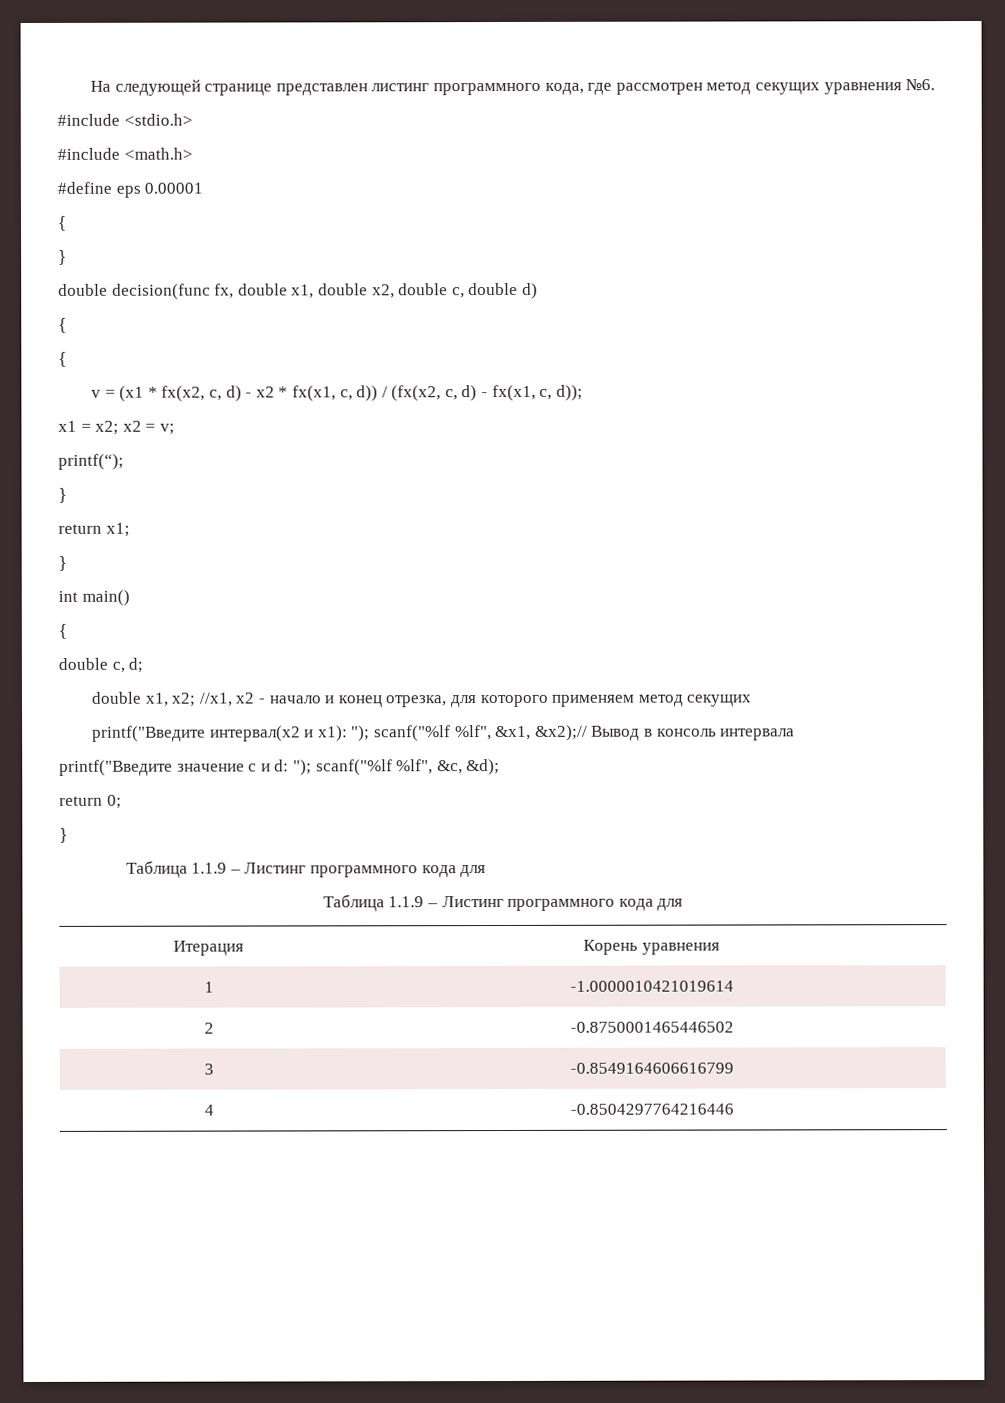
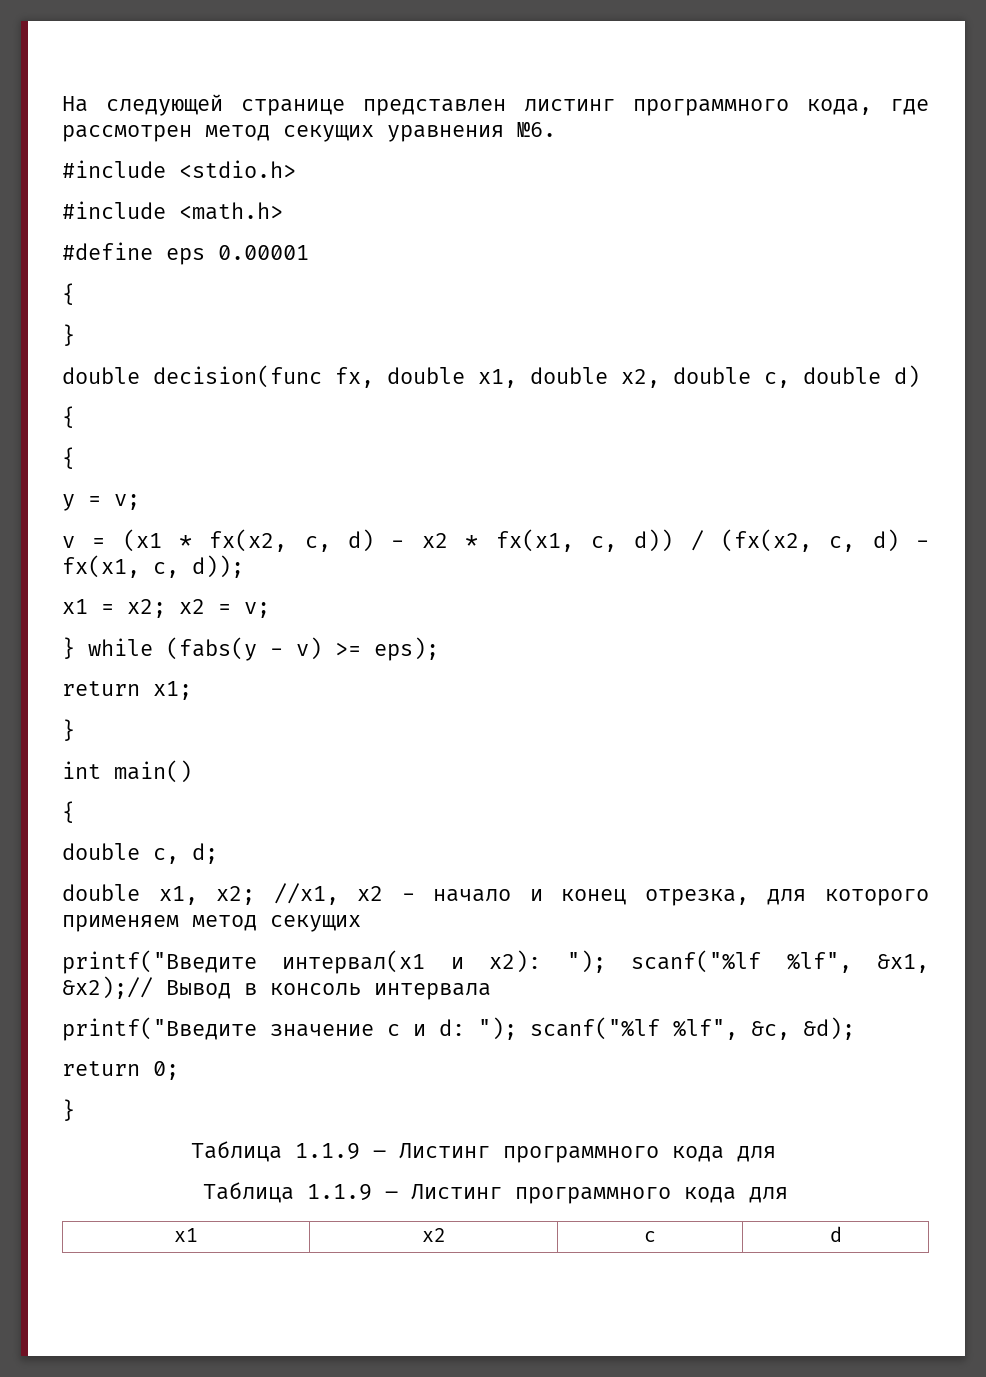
(67, 359) none -> [62,494,140,511] // y = v;
[58,453,124,470] [58,487,67,503] // printf(“); // } -> [62,637,439,661] // } while (fabs(y - v) >= eps);
[209,725,348,742] интервал(x2 и x1): -> [282,950,542,974] интервал(x1 и x2):
[173,940,244,956] [583,939,720,955] [203,981,214,993] [569,980,734,992] [203,1022,214,1034] [569,1021,734,1033] [203,1063,214,1075] [569,1062,734,1074] [203,1104,214,1116] [569,1103,734,1115] Итерация | Корень уравнения // 1 | -1.0000010421019614 // 2 | -0.8750001465446502 // 3 | -0.8549164606616799 // 4 | -0.8504297764216446 -> [174,1228,198,1242] [421,1228,446,1242] [644,1231,656,1242] [829,1226,842,1242] x1 | x2 | c | d

